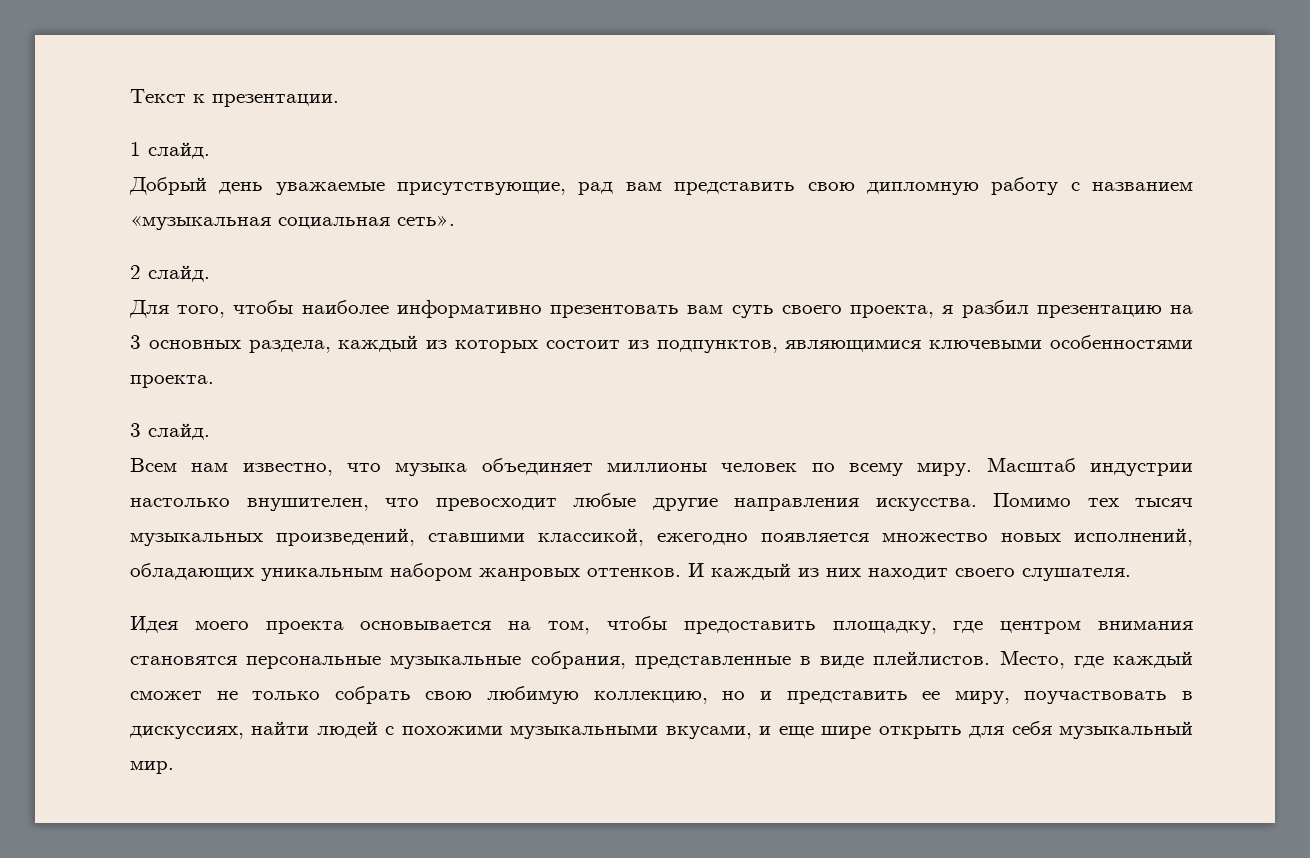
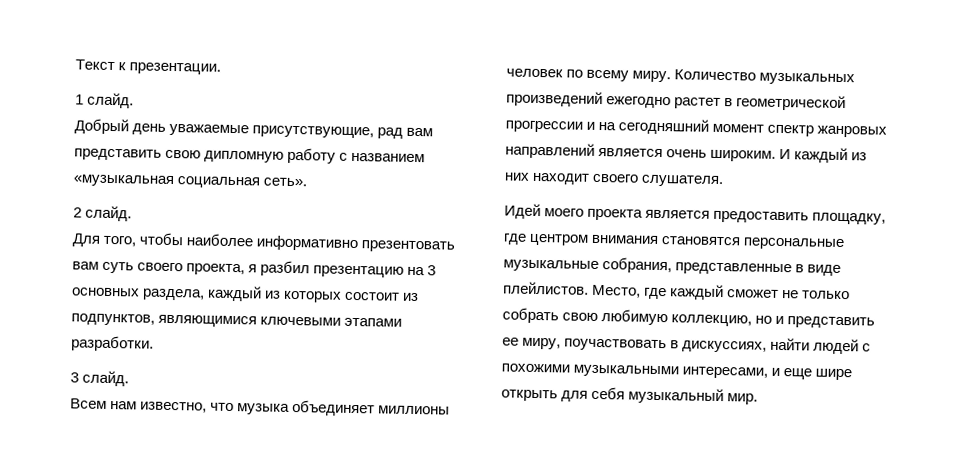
[1050,335,1194,349] [130,375,214,388] особенностями проекта. -> [344,317,403,327] [71,335,154,352] этапами разработки.
[986,457,1194,476] [130,493,1193,511] [130,528,1193,546] [130,563,681,581] Масштаб индустрии настолько внушителен, что превосходит любые другие направления искусства. Помимо тех тысяч музыкальных произведений, ставшими классикой, ежегодно появляется множество новых исполнений, обладающих уникальным набором жанровых оттенков. -> [674,69,856,86] [506,90,847,112] [505,118,888,138] [505,142,777,162] Количество музыкальных произведений ежегодно растет в геометрической прогрессии и на сегодняшний момент спектр жанровых направлений является очень широким.
[130,616,178,633] Идея -> [504,203,541,220] Идей
[360,616,667,634] основывается на том, чтобы -> [645,209,711,219] является
[665,726,752,739] вкусами, -> [682,366,769,379] интересами,

